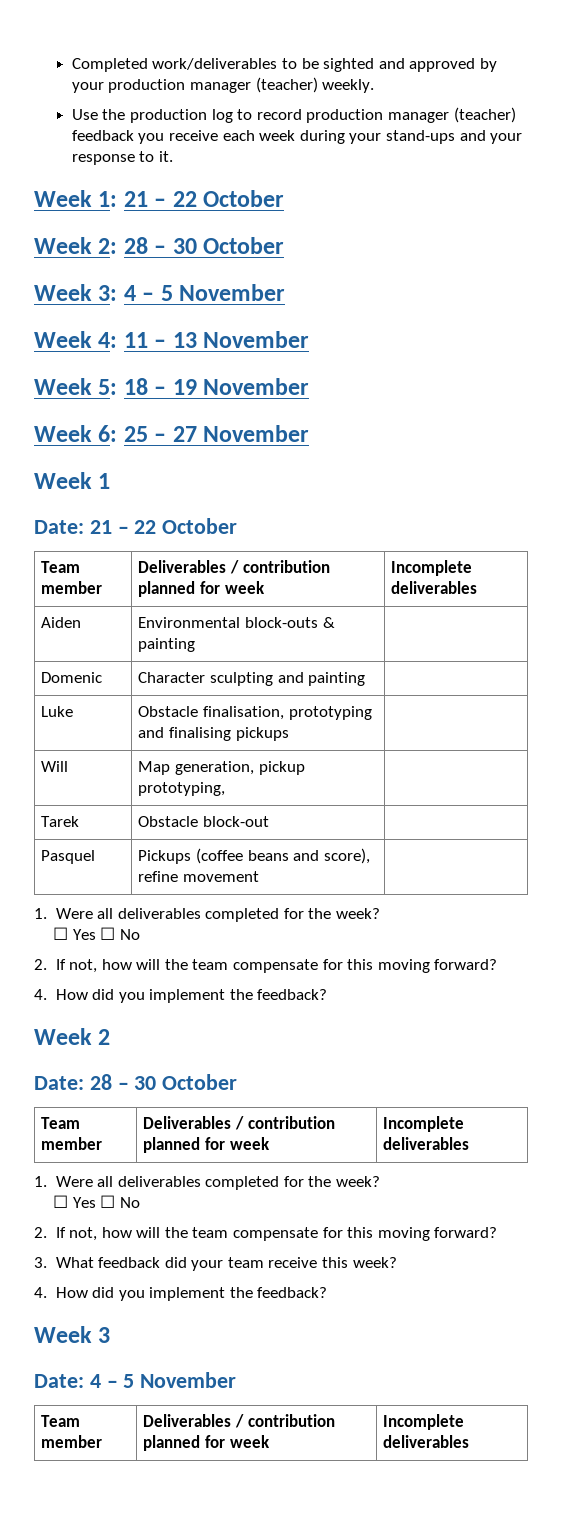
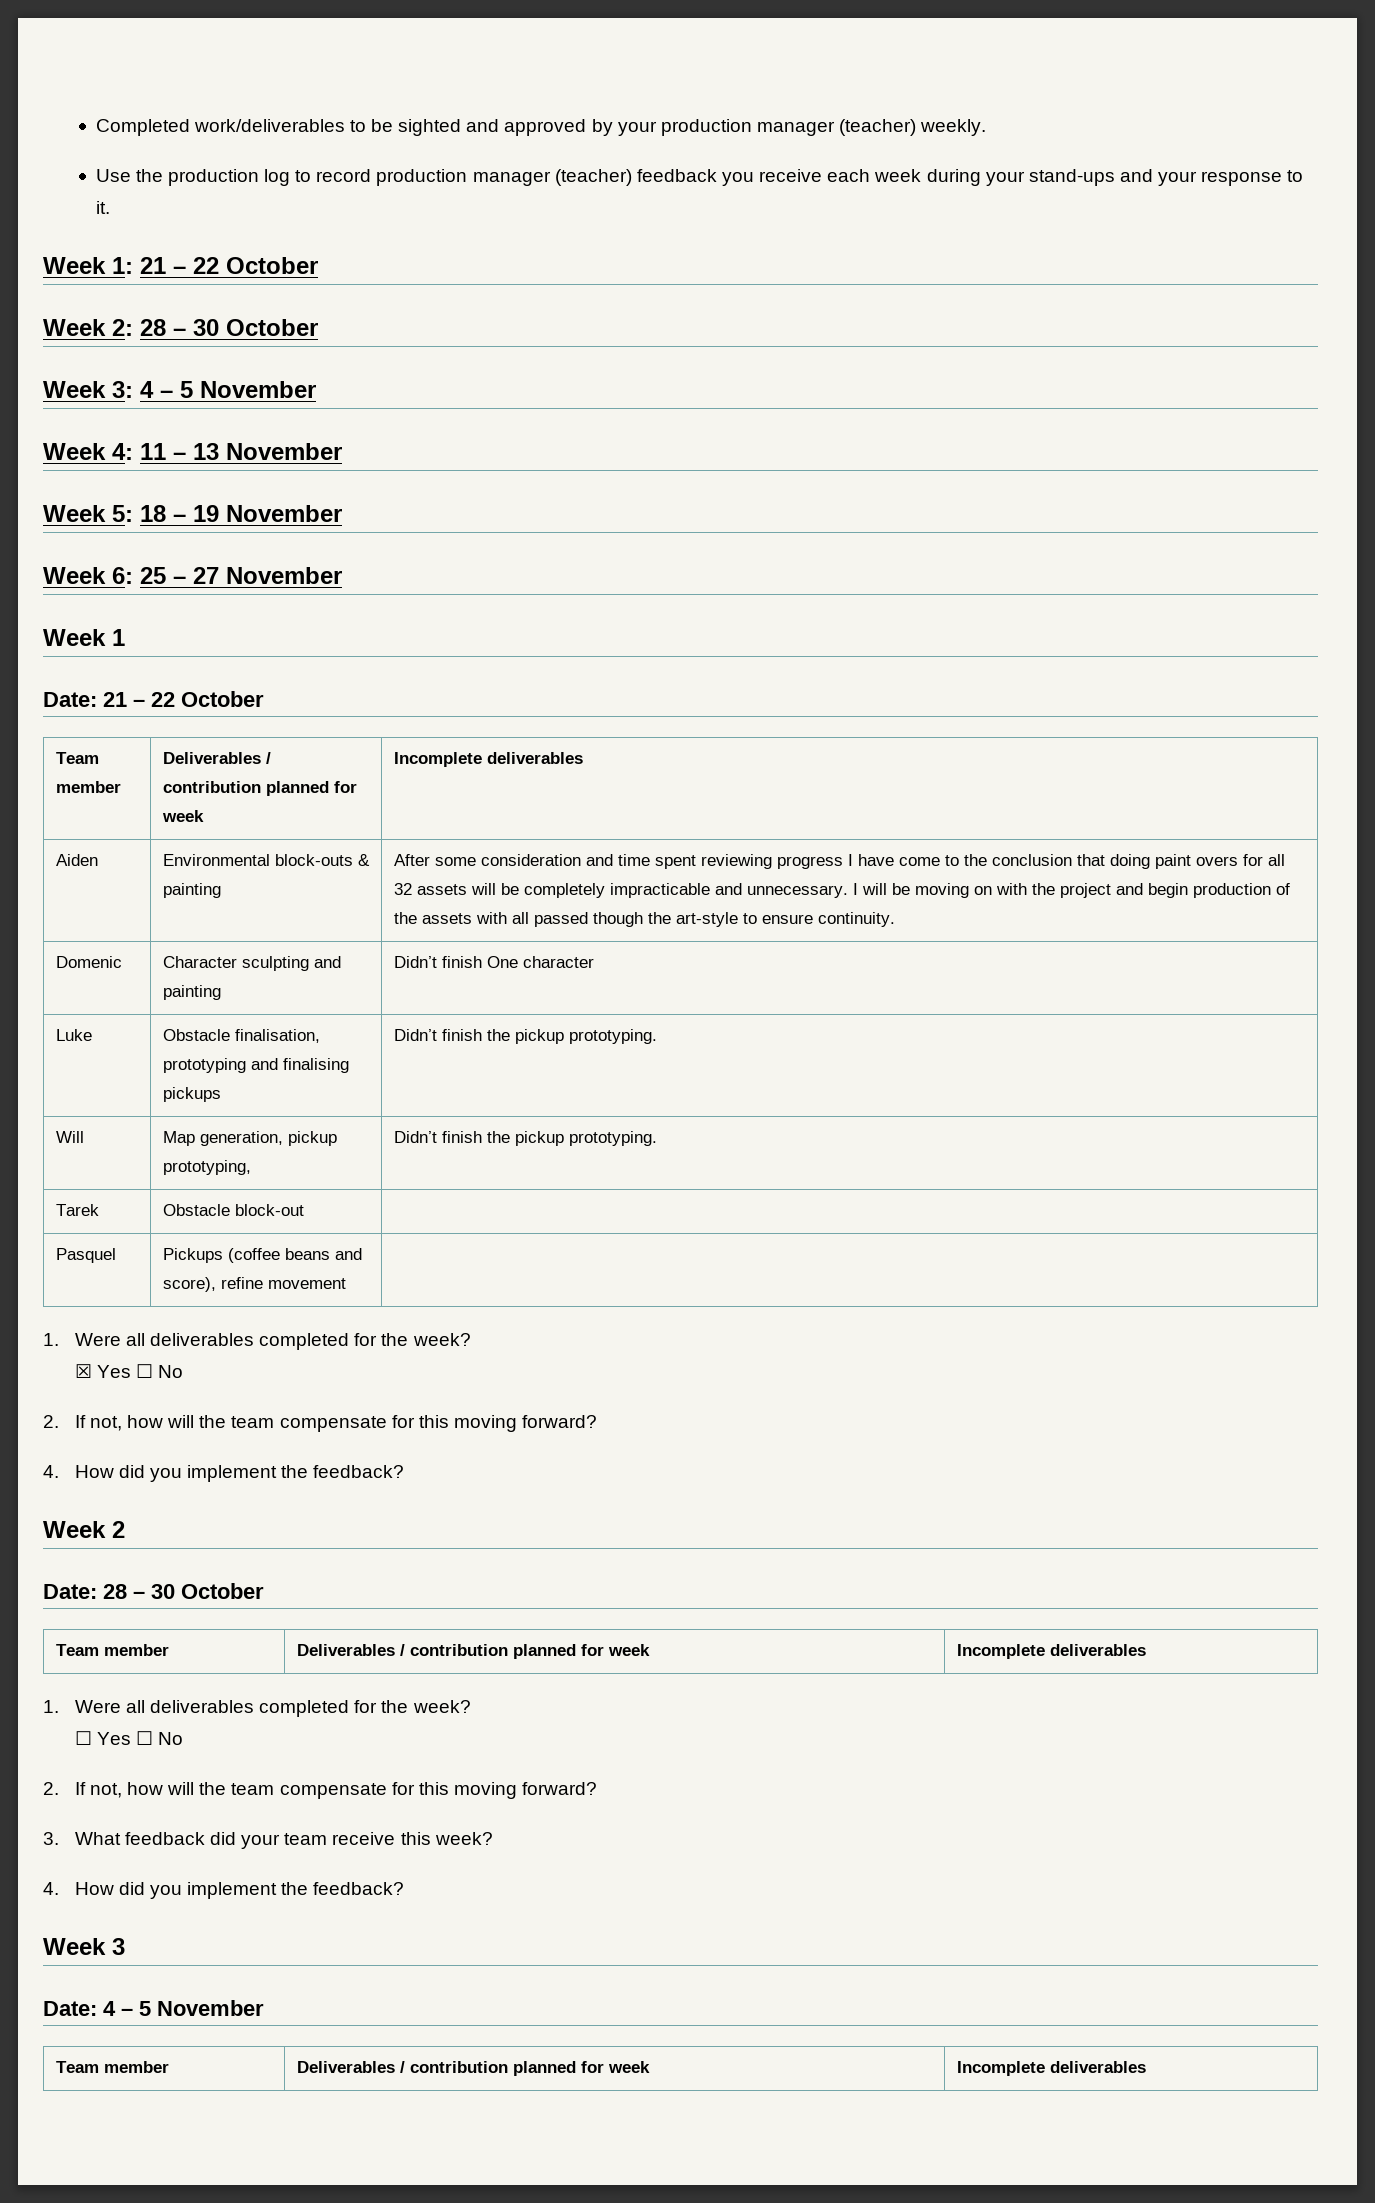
(196, 645) none -> [393,854,1285,869] [393,883,1290,898] [393,912,895,927] After some consideration and time spent reviewing progress I have come to the conclusion that doing paint overs for all 32 assets will be completely impracticable and unnecessary. I will be moving on with the project and begin production of the assets with all passed though the art-style to ensure continuity.
(366, 679) none -> [393,956,594,968] Didn’t finish One character
(289, 734) none -> [393,1029,657,1044] Didn’t finish the pickup prototyping.
(226, 789) none -> [393,1131,657,1146] Didn’t finish the pickup prototyping.
[53,927,69,940] ☐ -> [74,1364,92,1378] ☒

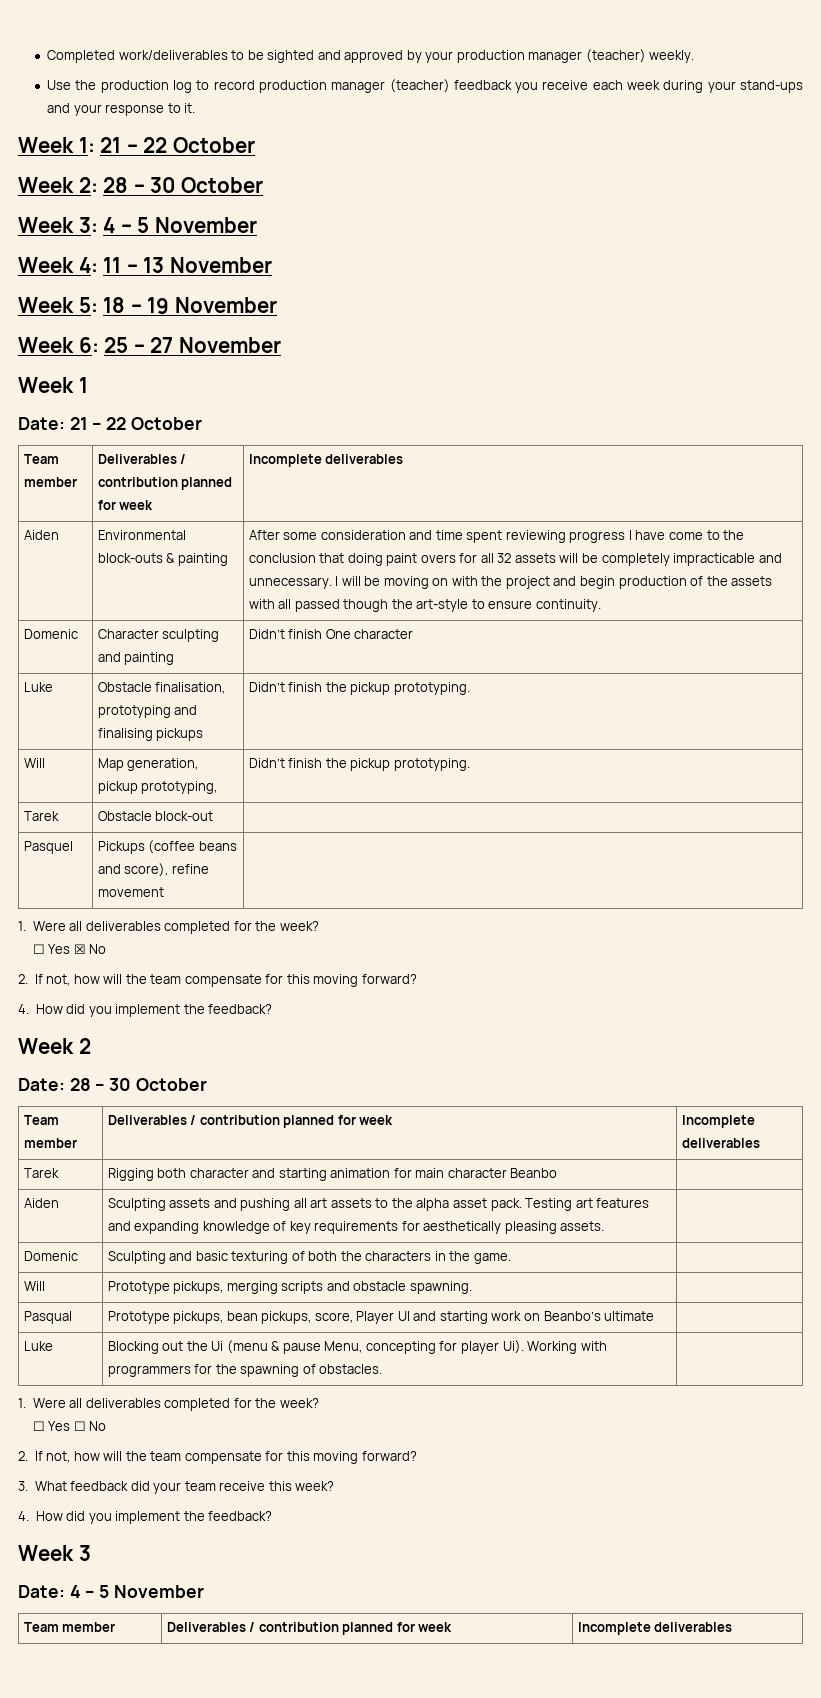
[74,1364,154,1378] ☒ Yes ☐ -> [32,944,86,954] ☐ Yes ☒
(1146, 1650) none -> [23,1168,59,1178] [107,1168,558,1181] [23,1198,59,1208] [107,1198,650,1211] [107,1221,605,1234] [23,1251,78,1261] [107,1251,511,1264] [23,1281,45,1291] [107,1281,472,1294] [23,1311,72,1324] [107,1311,655,1324] [23,1341,53,1351] [107,1340,607,1354] [107,1364,383,1377] // Tarek | Rigging both character and starting animation for main character Beanbo | // Aiden | Sculpting assets and pushing all art assets to the alpha asset pack. Testing art features and expanding knowledge of key requirements for aesthetically pleasing assets. | // Domenic | Sculpting and basic texturing of both the characters in the game. | // Will | Prototype pickups, merging scripts and obstacle spawning. | // Pasqual | Prototype pickups, bean pickups, score, Player UI and starting work on Beanbo’s ultimate | // Luke | Blocking out the Ui (menu & pause Menu, concepting for player Ui). Working with programmers for the spawning of obstacles. |

